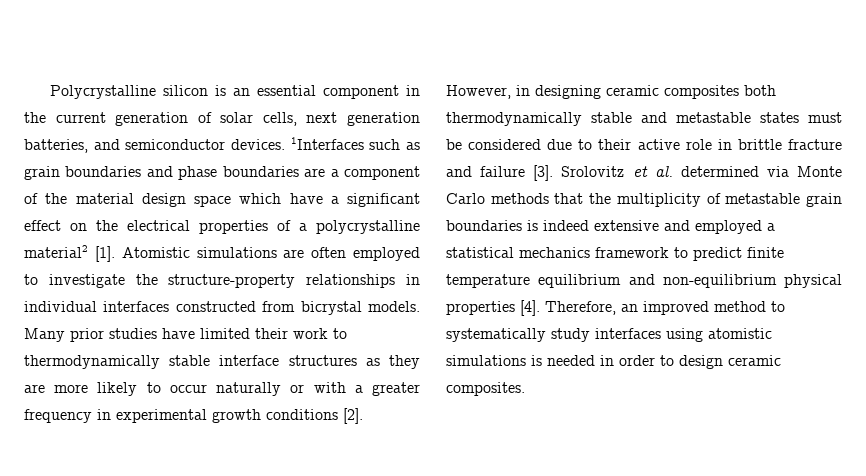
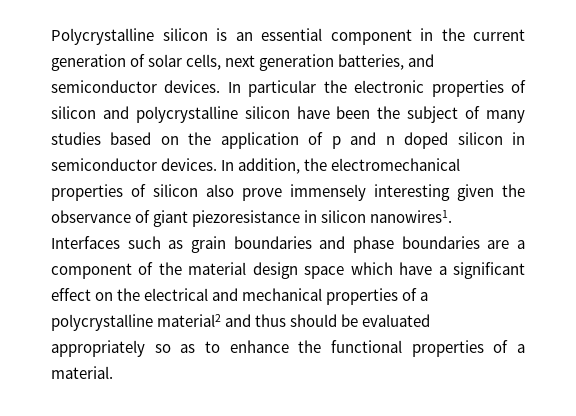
[290,137,364,150] 1Interfaces -> [227,80,527,97] [51,106,526,123] [51,132,525,149] [51,158,461,174] [51,184,525,201] [51,210,453,227] [51,236,120,249] In particular the electronic properties of silicon and polycrystalline silicon have been the subject of many studies based on the application of p and n doped silicon in semiconductor devices. In addition, the electromechanical properties of silicon also prove immensely interesting given the observance of giant piezoresistance in silicon nanowires1. Interfaces
(190, 225) none -> [212,288,323,301] and mechanical
[94,246,420,262] [24,274,420,288] [24,301,420,315] [24,328,347,342] [24,355,420,369] [24,382,421,396] [24,408,363,424] [446,85,776,99] [446,112,842,126] [446,139,842,150] [446,165,842,181] [446,193,842,207] [446,220,775,234] [446,247,784,261] [446,274,842,288] [446,300,785,316] [446,328,772,342] [446,355,781,369] [446,382,525,396] [1]. Atomistic simulations are often employed to investigate the structure-property relationships in individual interfaces constructed from bicrystal models. Many prior studies have limited their work to thermodynamically stable interface structures as they are more likely to occur naturally or with a greater frequency in experimental growth conditions [2]. However, in designing ceramic composites both thermodynamically stable and metastable states must be considered due to their active role in brittle fracture and failure [3]. Srolovitz et al. determined via Monte Carlo methods that the multiplicity of metastable grain boundaries is indeed extensive and employed a statistical mechanics framework to predict finite temperature equilibrium and non-equilibrium physical properties [4]. Therefore, an improved method to systematically study interfaces using atomistic simulations is needed in order to design ceramic composites. -> [225,314,431,327] [51,340,525,357] [51,366,113,379] and thus should be evaluated appropriately so as to enhance the functional properties of a material.

